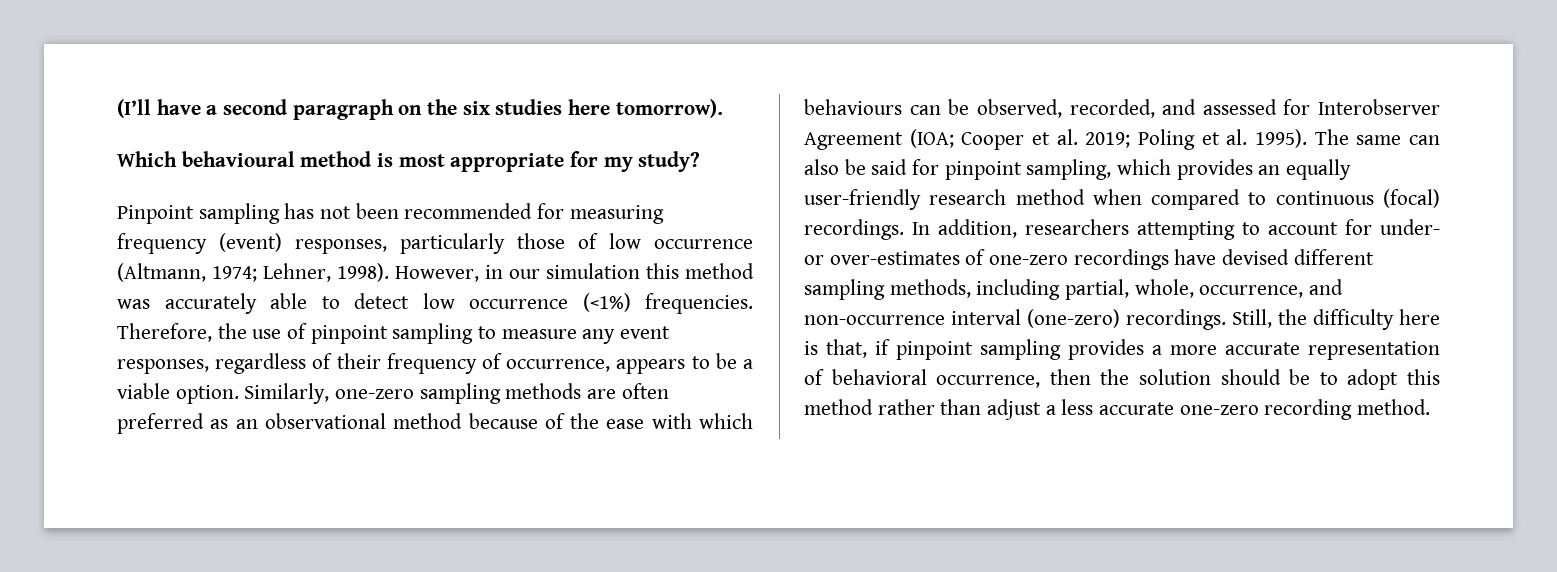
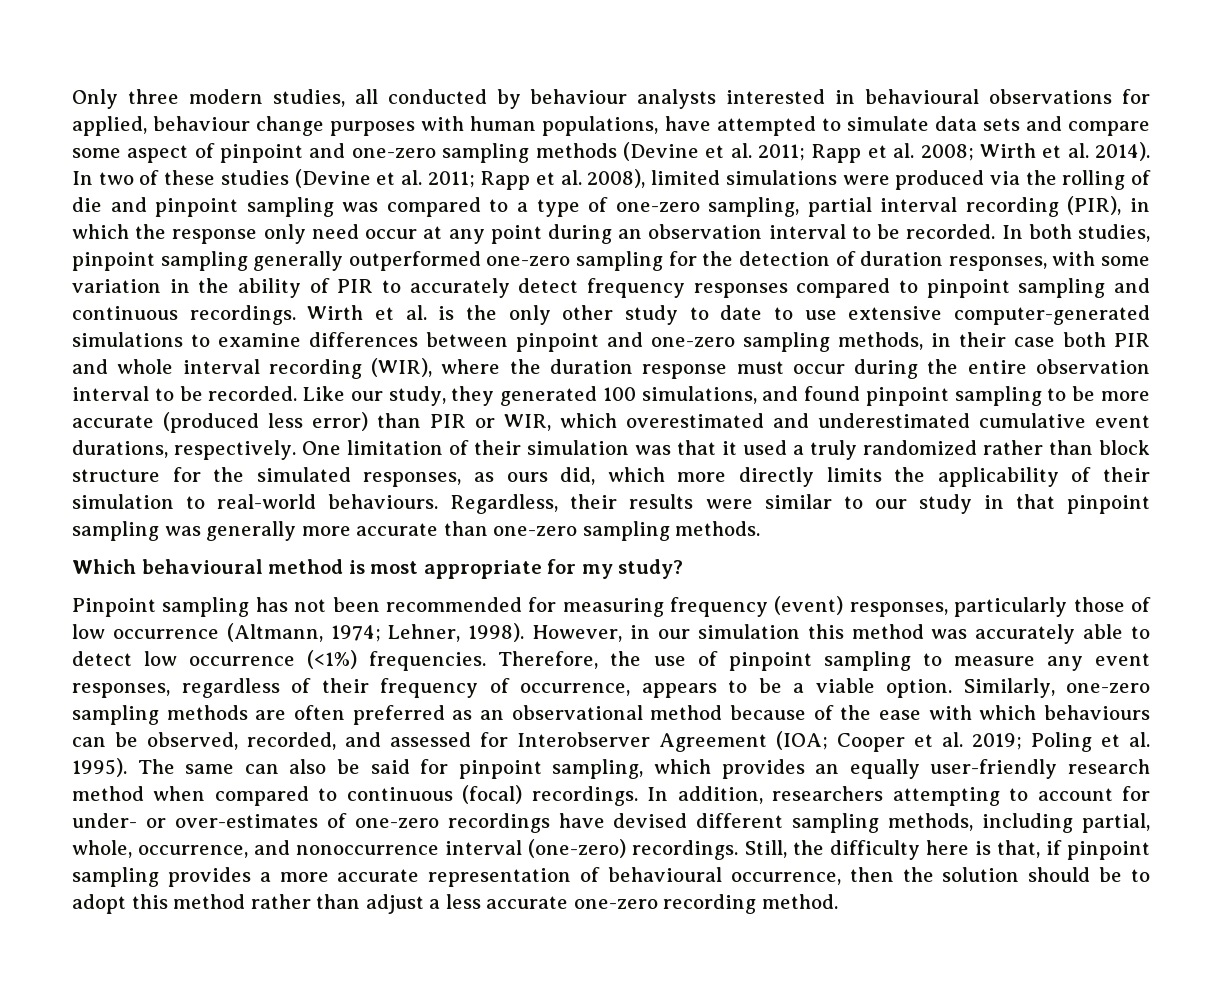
[117,99,723,120] (I’ll have a second paragraph on the six studies here tomorrow). -> [72,89,1150,109] [72,116,1150,136] [72,142,1150,163] [72,169,1152,190] [72,196,1150,217] [72,224,1150,244] [72,251,1151,271] [72,278,1150,298] [72,305,1150,325] [72,332,1150,352] [72,358,1151,379] [72,386,1150,406] [72,412,1150,433] [72,440,1150,460] [72,467,1151,487] [72,494,1150,514] [72,521,761,541] Only three modern studies, all conducted by behaviour analysts interested in behavioural observations for applied, behaviour change purposes with human populations, have attempted to simulate data sets and compare some aspect of pinpoint and one-zero sampling methods (Devine et al. 2011; Rapp et al. 2008; Wirth et al. 2014). In two of these studies (Devine et al. 2011; Rapp et al. 2008), limited simulations were produced via the rolling of die and pinpoint sampling was compared to a type of one-zero sampling, partial interval recording (PIR), in which the response only need occur at any point during an observation interval to be recorded. In both studies, pinpoint sampling generally outperformed one-zero sampling for the detection of duration responses, with some variation in the ability of PIR to accurately detect frequency responses compared to pinpoint sampling and continuous recordings. Wirth et al. is the only other study to date to use extensive computer-generated simulations to examine differences between pinpoint and one-zero sampling methods, in their case both PIR and whole interval recording (WIR), where the duration response must occur during the entire observation interval to be recorded. Like our study, they generated 100 simulations, and found pinpoint sampling to be more accurate (produced less error) than PIR or WIR, which overestimated and underestimated cumulative event durations, respectively. One limitation of their simulation was that it used a truly randomized rather than block structure for the simulated responses, as ours did, which more directly limits the applicability of their simulation to real-world behaviours. Regardless, their results were similar to our study in that pinpoint sampling was generally more accurate than one-zero sampling methods.
[804,315,945,325] non-occurrence -> [296,845,440,855] nonoccurrence
[831,369,927,385] behavioral -> [608,867,722,882] behavioural

